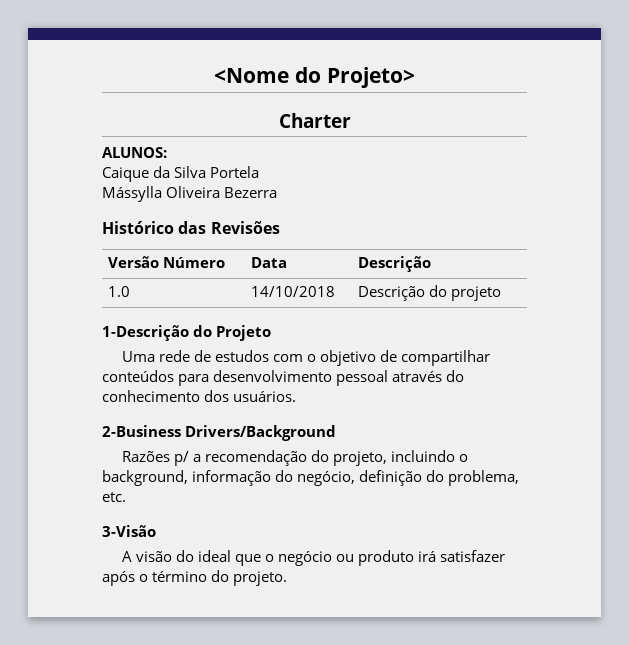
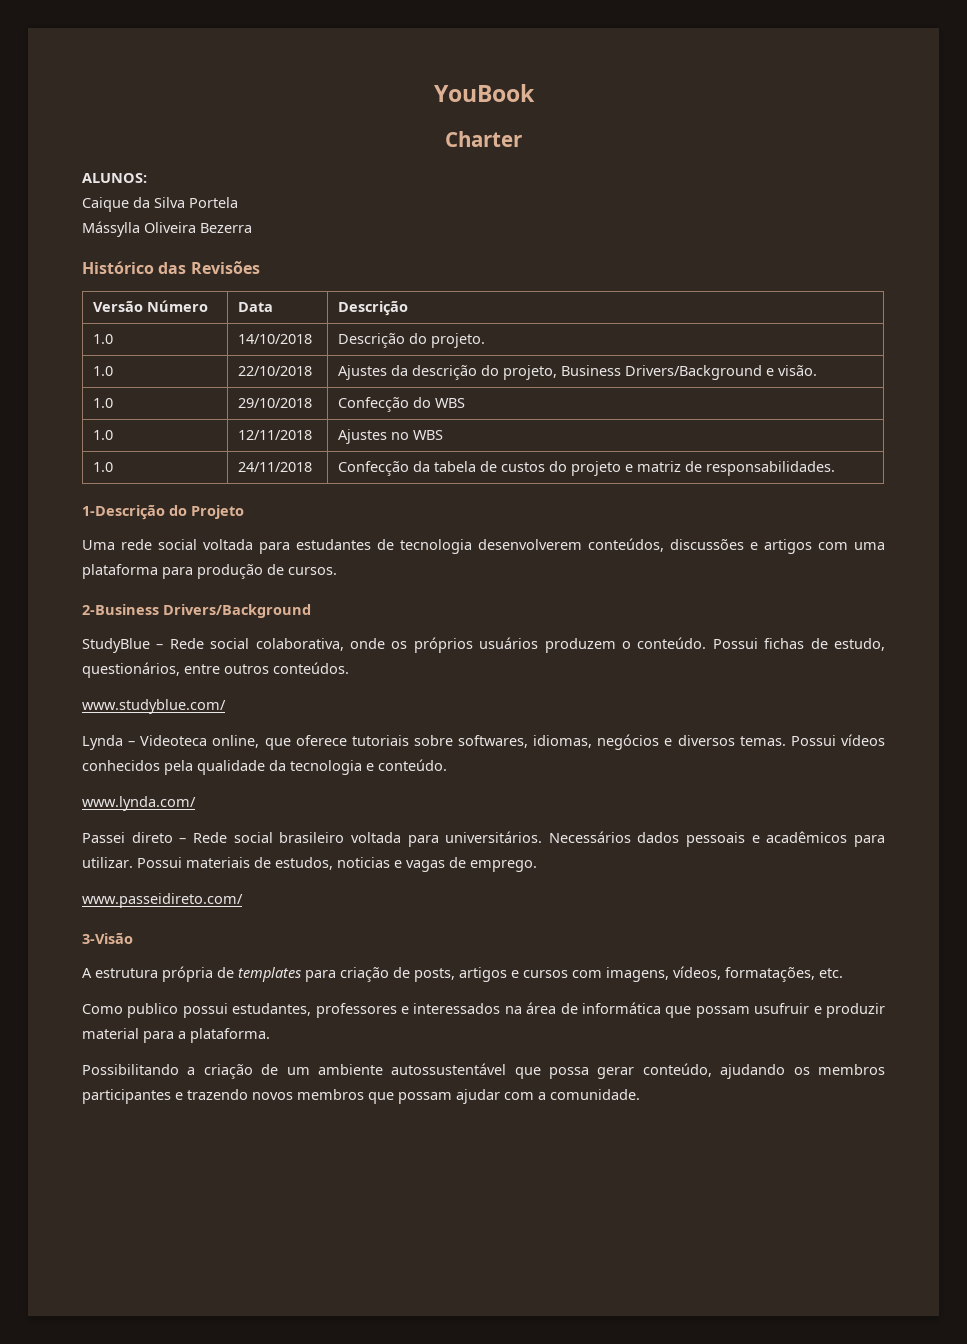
[214,67,415,88] <Nome do Projeto> -> [433,84,535,102] YouBook
[451,286,502,301] projeto -> [430,333,485,348] [92,366,113,376] [237,366,312,376] [337,365,817,380] [92,398,113,408] [237,398,312,408] [337,397,465,412] [92,430,113,440] [237,430,312,440] [337,429,443,444] [92,462,113,472] [237,462,312,472] [337,461,835,476] projeto. // 1.0 | 22/10/2018 | Ajustes da descrição do projeto, Business Drivers/Background e visão. // 1.0 | 29/10/2018 | Confecção do WBS // 1.0 | 12/11/2018 | Ajustes no WBS // 1.0 | 24/11/2018 | Confecção da tabela de custos do projeto e matriz de responsabilidades.
[193,350,491,366] [102,370,465,386] [102,390,297,402] [102,425,337,441] [121,450,469,466] [102,470,520,486] [102,492,126,502] [102,525,156,537] [121,550,506,566] [102,570,288,586] de estudos com o objetivo de compartilhar conteúdos para desenvolvimento pessoal através do conhecimento dos usuários. // 2-Business Drivers/Background // Razões p/ a recomendação do projeto, incluindo o background, informação do negócio, definição do problema, etc. // 3-Visão // A visão do ideal que o negócio ou produto irá satisfazer após o término do projeto. -> [158,538,885,554] [82,564,337,579] [82,604,311,618] [82,637,885,653] [82,662,349,678] [82,699,226,714] [82,734,885,750] [82,759,447,775] [82,796,196,811] [82,831,885,847] [82,857,537,872] [82,893,243,908] [82,933,133,944] [82,966,843,982] [82,1002,885,1018] [82,1028,270,1043] [82,1063,885,1079] [82,1089,640,1104] social voltada para estudantes de tecnologia desenvolverem conteúdos, discussões e artigos com uma plataforma para produção de cursos. // 2-Business Drivers/Background // StudyBlue – Rede social colaborativa, onde os próprios usuários produzem o conteúdo. Possui fichas de estudo, questionários, entre outros conteúdos. // www.studyblue.com/ // Lynda – Videoteca online, que oferece tutoriais sobre softwares, idiomas, negócios e diversos temas. Possui vídeos conhecidos pela qualidade da tecnologia e conteúdo. // www.lynda.com/ // Passei direto – Rede social brasileiro voltada para universitários. Necessários dados pessoais e acadêmicos para utilizar. Possui materiais de estudos, noticias e vagas de emprego. // www.passeidireto.com/ // 3-Visão // A estrutura própria de templates para criação de posts, artigos e cursos com imagens, vídeos, formatações, etc. // Como publico possui estudantes, professores e interessados na área de informática que possam usufruir e produzir material para a plataforma. // Possibilitando a criação de um ambiente autossustentável que possa gerar conteúdo, ajudando os membros participantes e trazendo novos membros que possam ajudar com a comunidade.

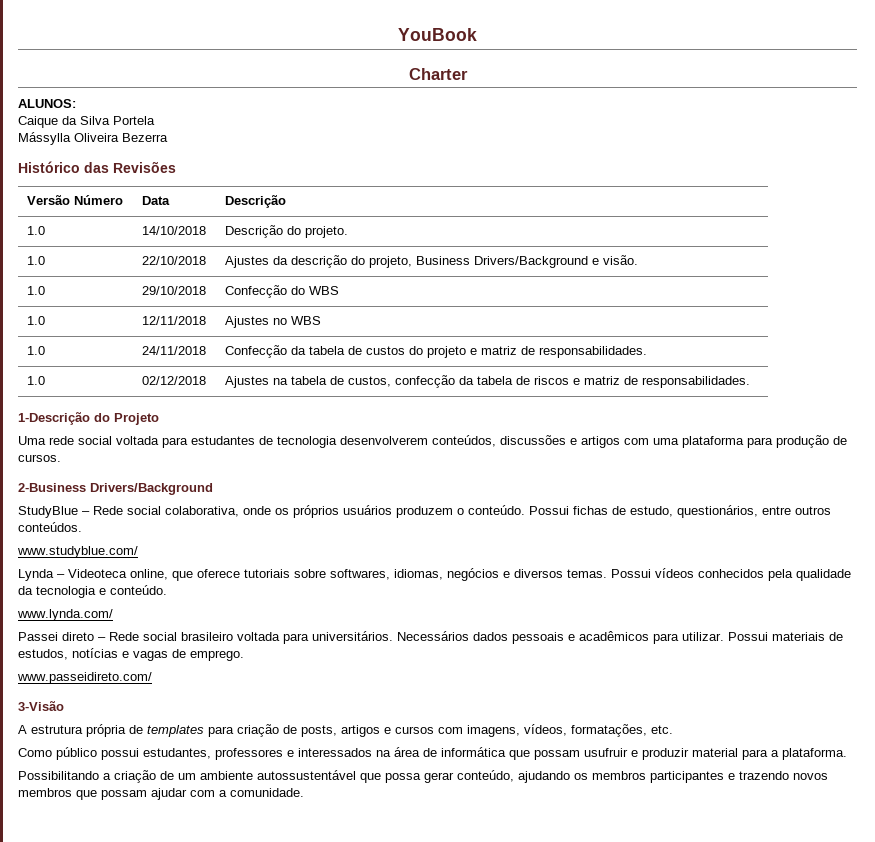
(835, 468) none -> [26,376,45,385] [141,376,206,385] [224,375,750,388] // 1.0 | 02/12/2018 | Ajustes na tabela de custos, confecção da tabela de riscos e matriz de responsabilidades.
[337,857,390,868] noticias -> [72,648,118,658] notícias
[127,1003,179,1018] publico -> [56,747,97,760] público

